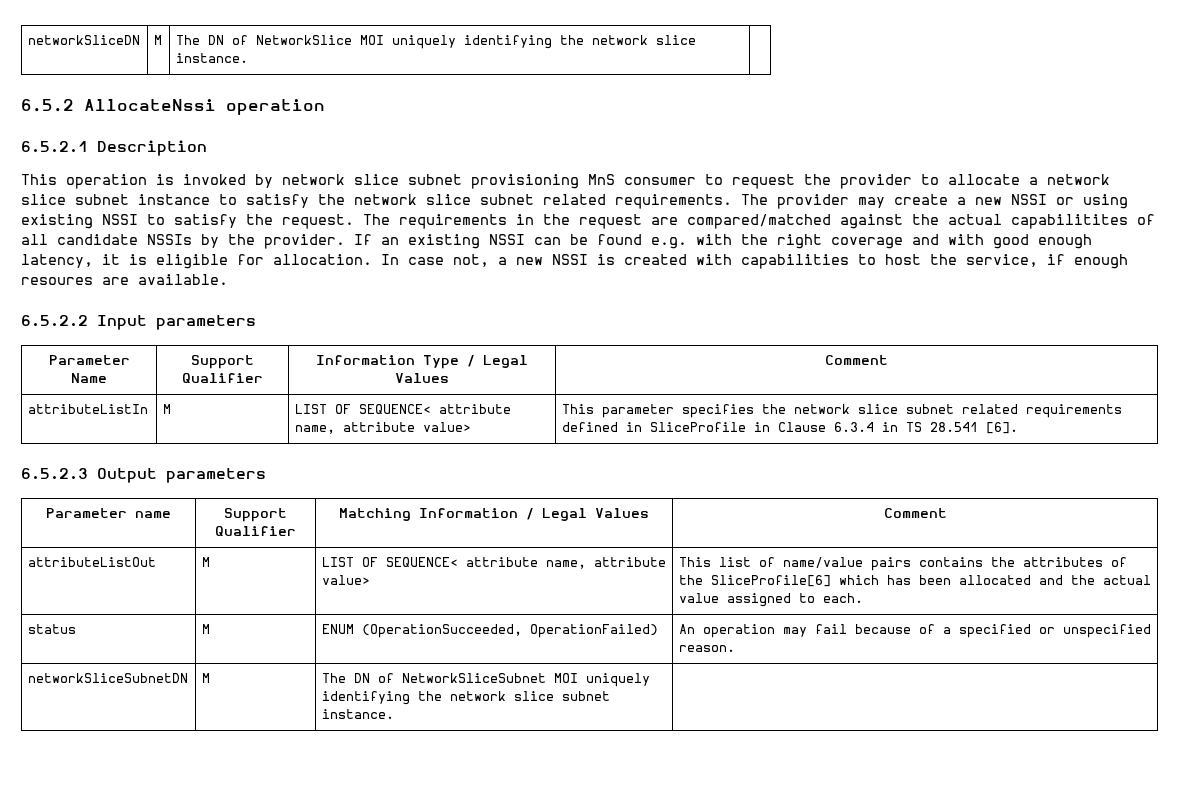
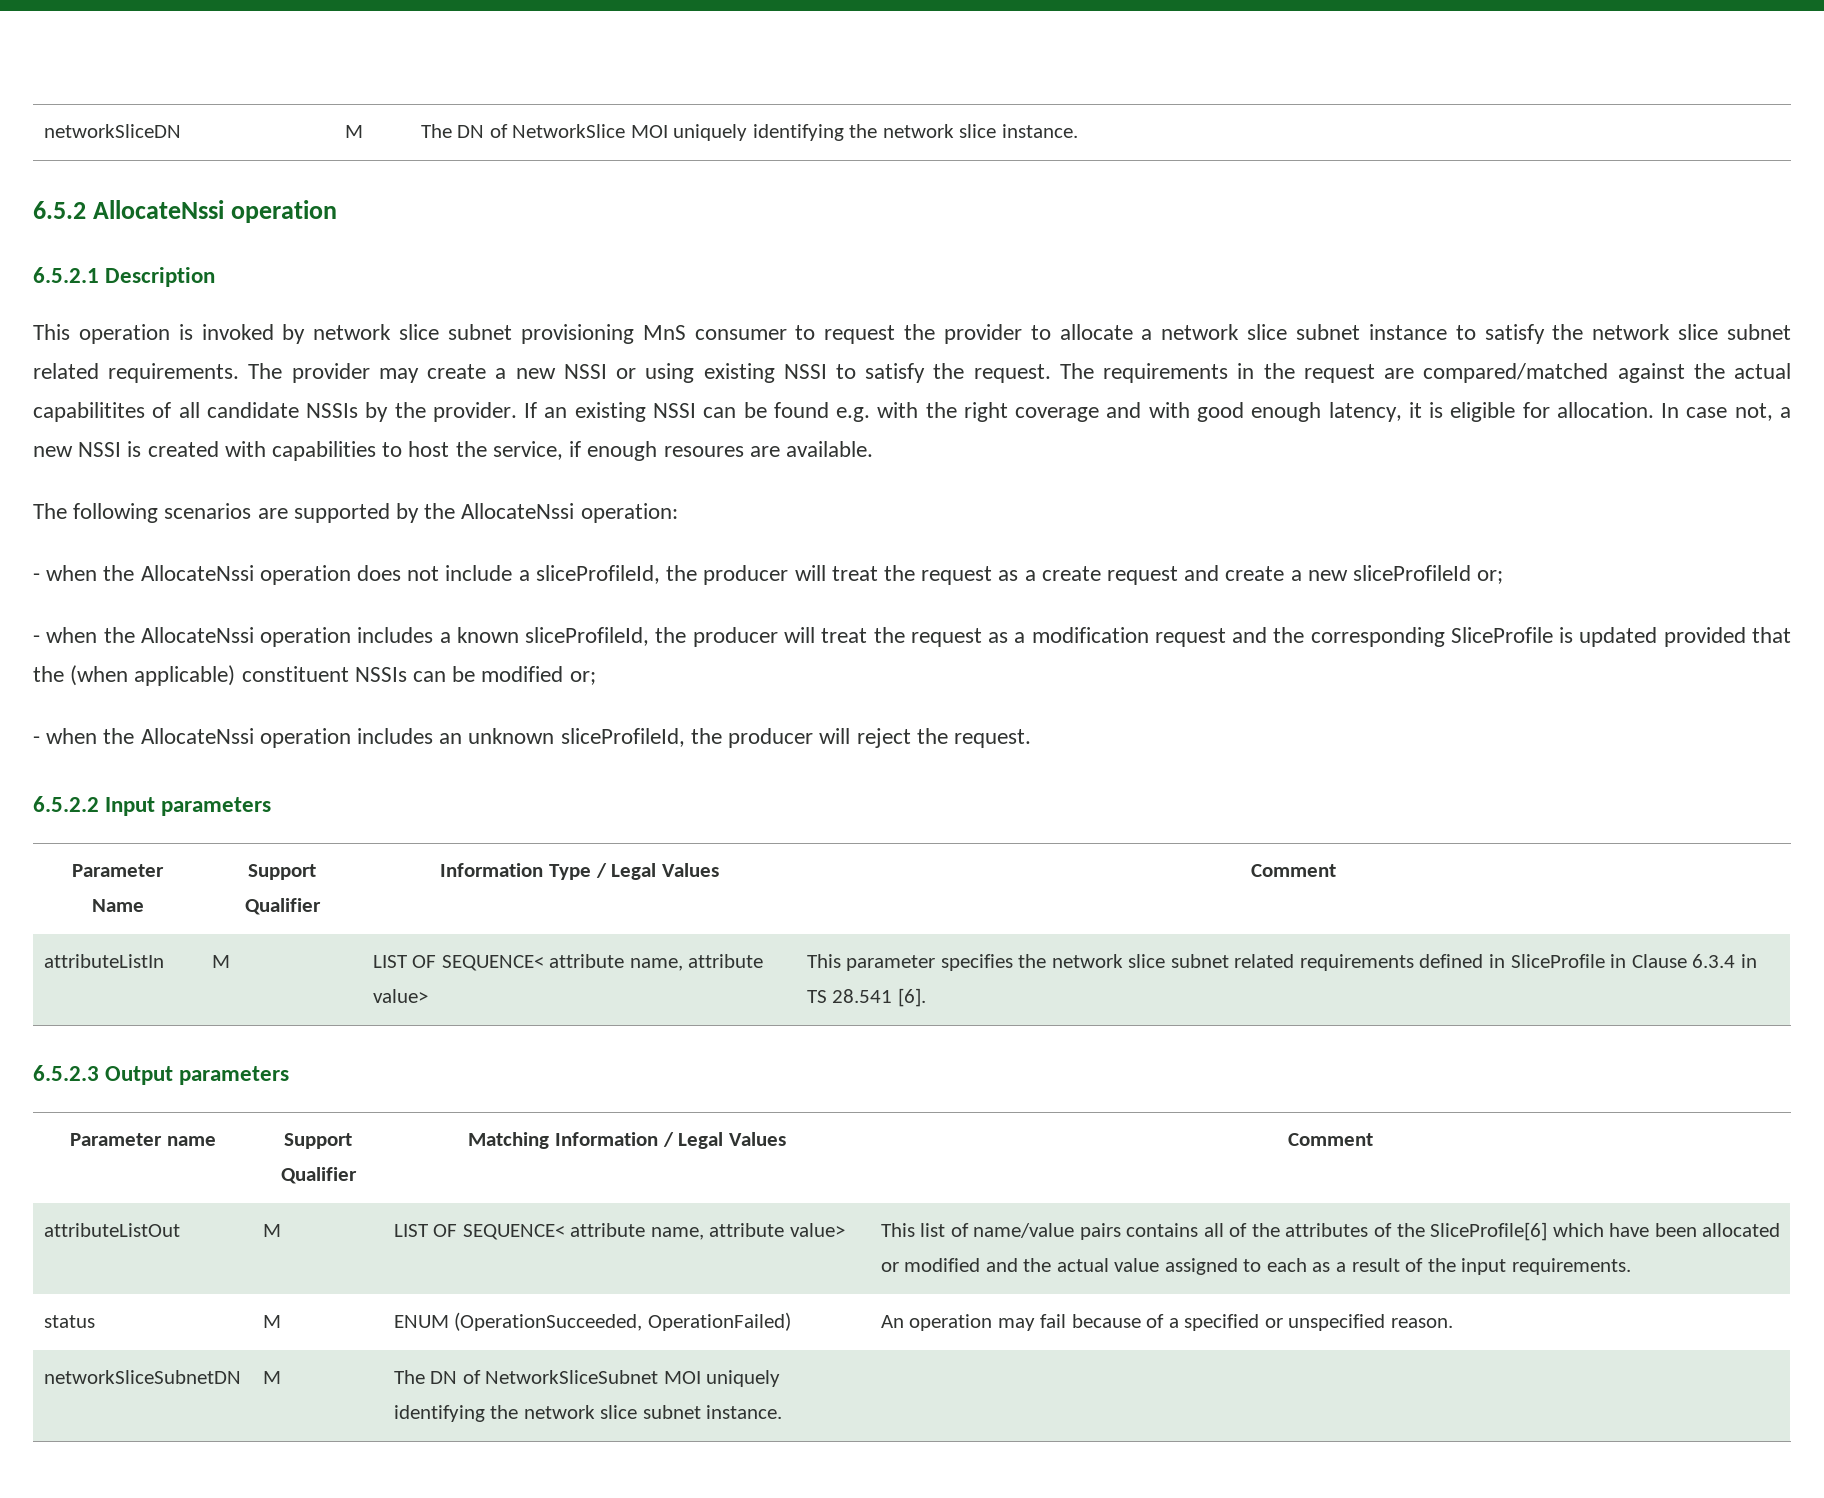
(228, 279) none -> [33,503,678,523] [33,565,1504,585] [33,627,1791,647] [33,665,596,686] [33,728,1031,748] // The following scenarios are supported by the AllocateNssi operation: // - when the AllocateNssi operation does not include a sliceProfileId, the producer will treat the request as a create request and create a new sliceProfileId or; // - when the AllocateNssi operation includes a known sliceProfileId, the producer will treat the request as a modification request and the corresponding SliceProfile is updated provided that the (when applicable) constituent NSSIs can be modified or; // - when the AllocateNssi operation includes an unknown sliceProfileId, the producer will reject the request.
(983, 562) none -> [1203,1223,1248,1237] all of
[886,575,911,585] has -> [1609,1223,1650,1237] have
(1031, 580) none -> [880,1258,981,1272] or modified
[822,593,863,603] each. -> [1266,1258,1631,1275] each as a result of the input requirements.

